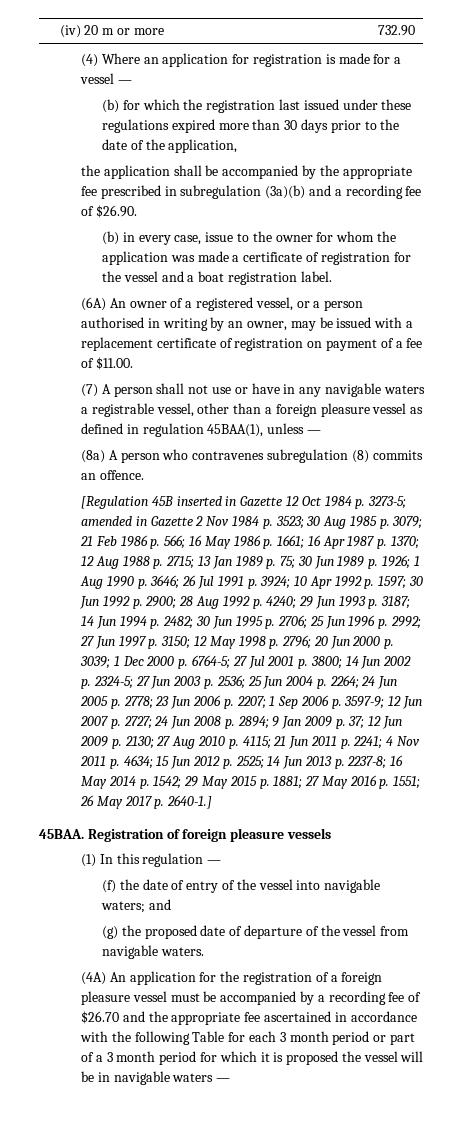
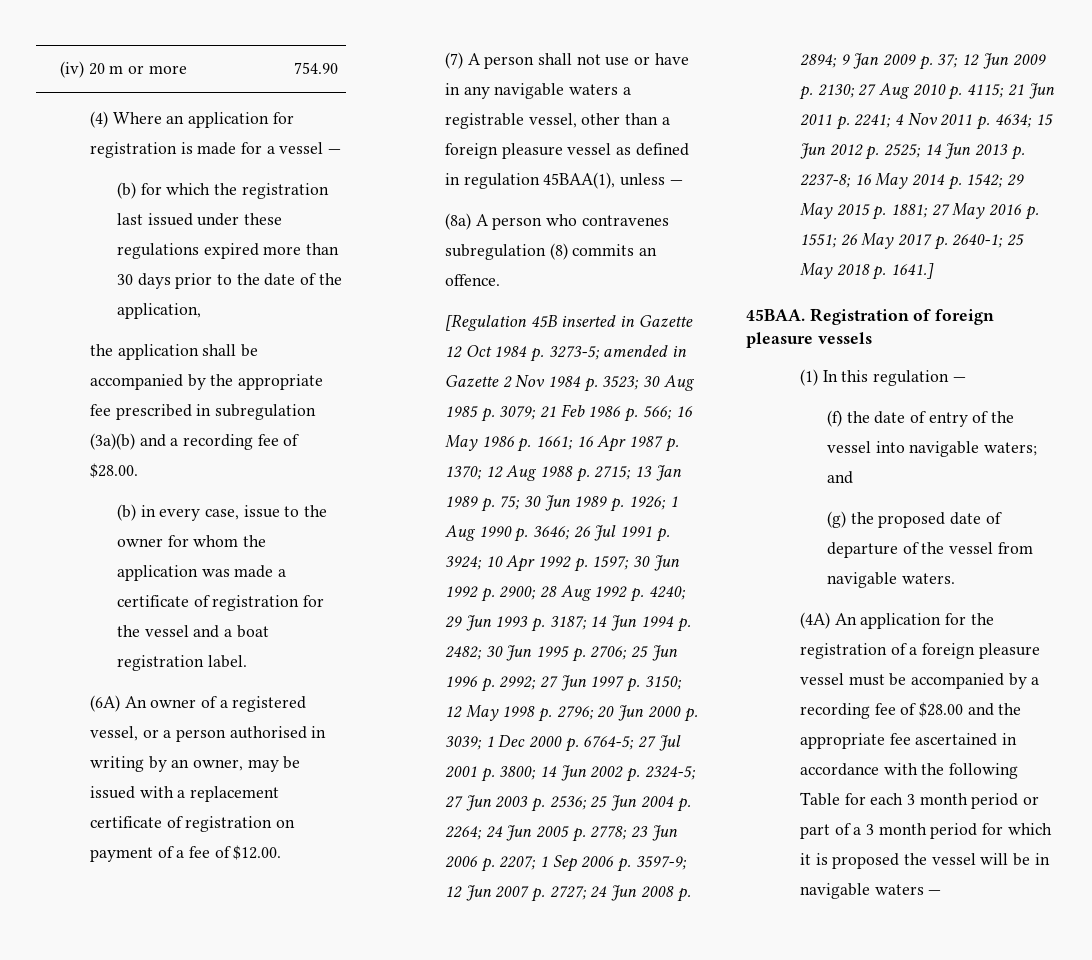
[378,25,416,36] 732.90 -> [294,62,339,74] 754.90
[95,205,137,218] $26.90. -> [89,463,138,478] $28.00.
[95,357,133,370] $11.00. -> [233,845,282,860] $12.00.
[167,795,213,809] 2640-1.] -> [952,234,1025,248] [799,263,935,280] 2640-1; 25 May 2018 p. 1641.]
[81,1011,120,1024] $26.70 -> [919,702,964,717] $28.00

